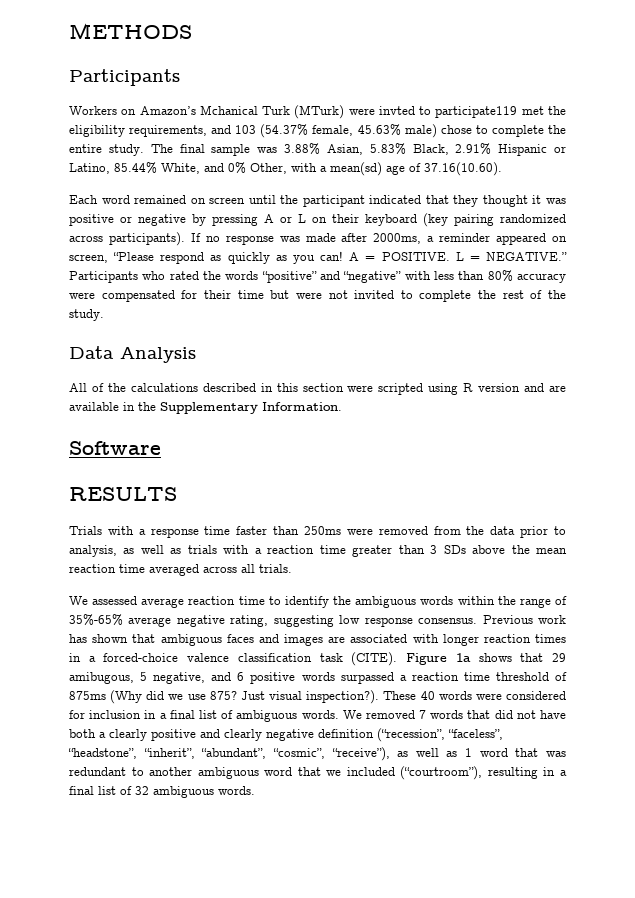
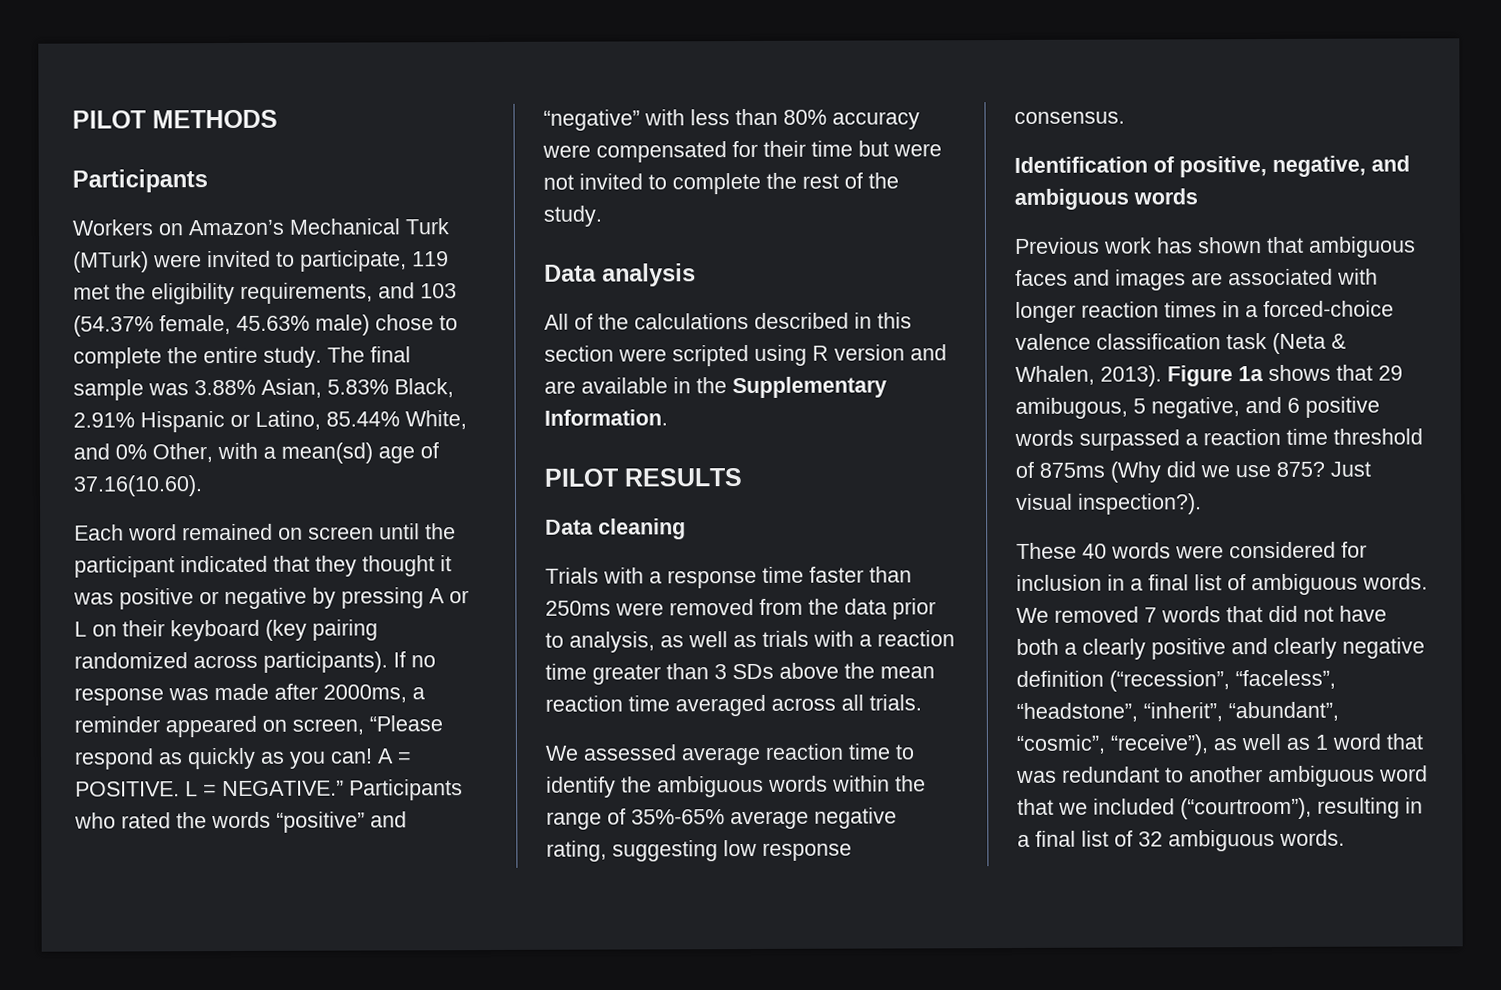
(69, 31) none -> [72,110,146,129] PILOT
[199,105,258,115] Mchanical -> [289,218,400,235] Mechanical
[378,106,518,118] invted to participate119 -> [207,250,449,272] invited to participate, 119
[120,347,196,363] Analysis -> [602,263,696,287] analysis
[69,441,161,455] [69,487,177,501] Software // RESULTS -> [544,468,742,487] [545,518,686,540] PILOT RESULTS // Data cleaning
(478, 621) none -> [1014,155,1410,178] [1014,188,1198,210] // Identification of positive, negative, and ambiguous words //
[351,652,398,666] (CITE). -> [1272,332,1346,354] [1015,365,1162,387] (Neta & Whalen, 2013).
(380, 697) none -> (1202, 504) //

